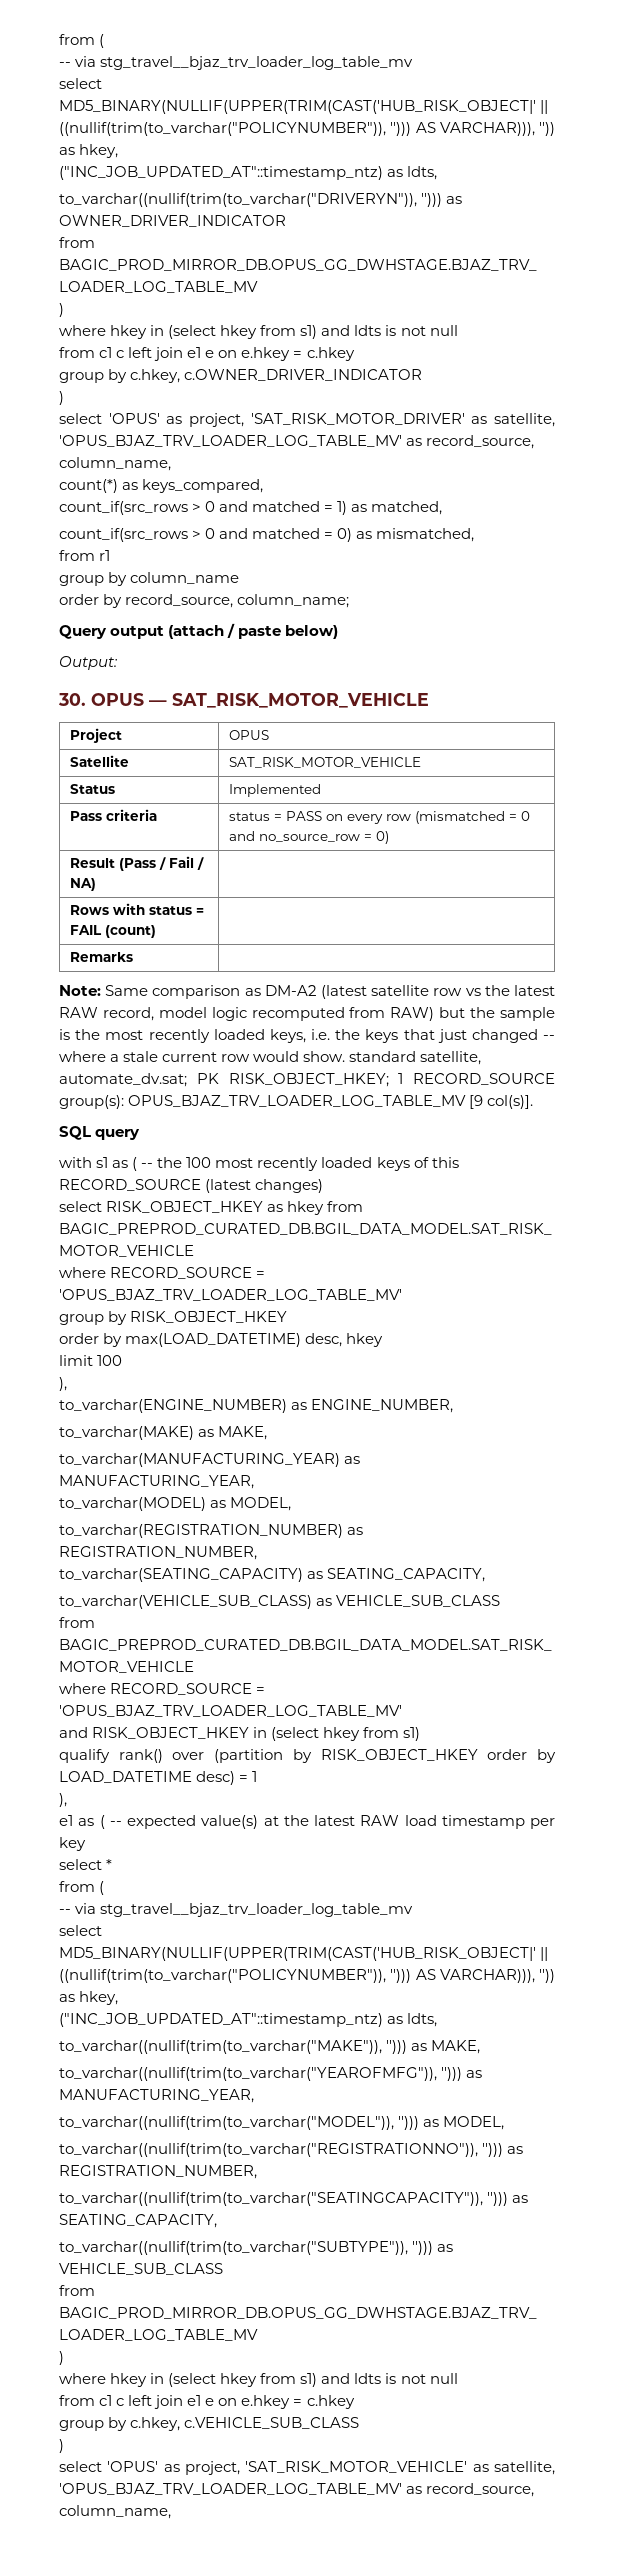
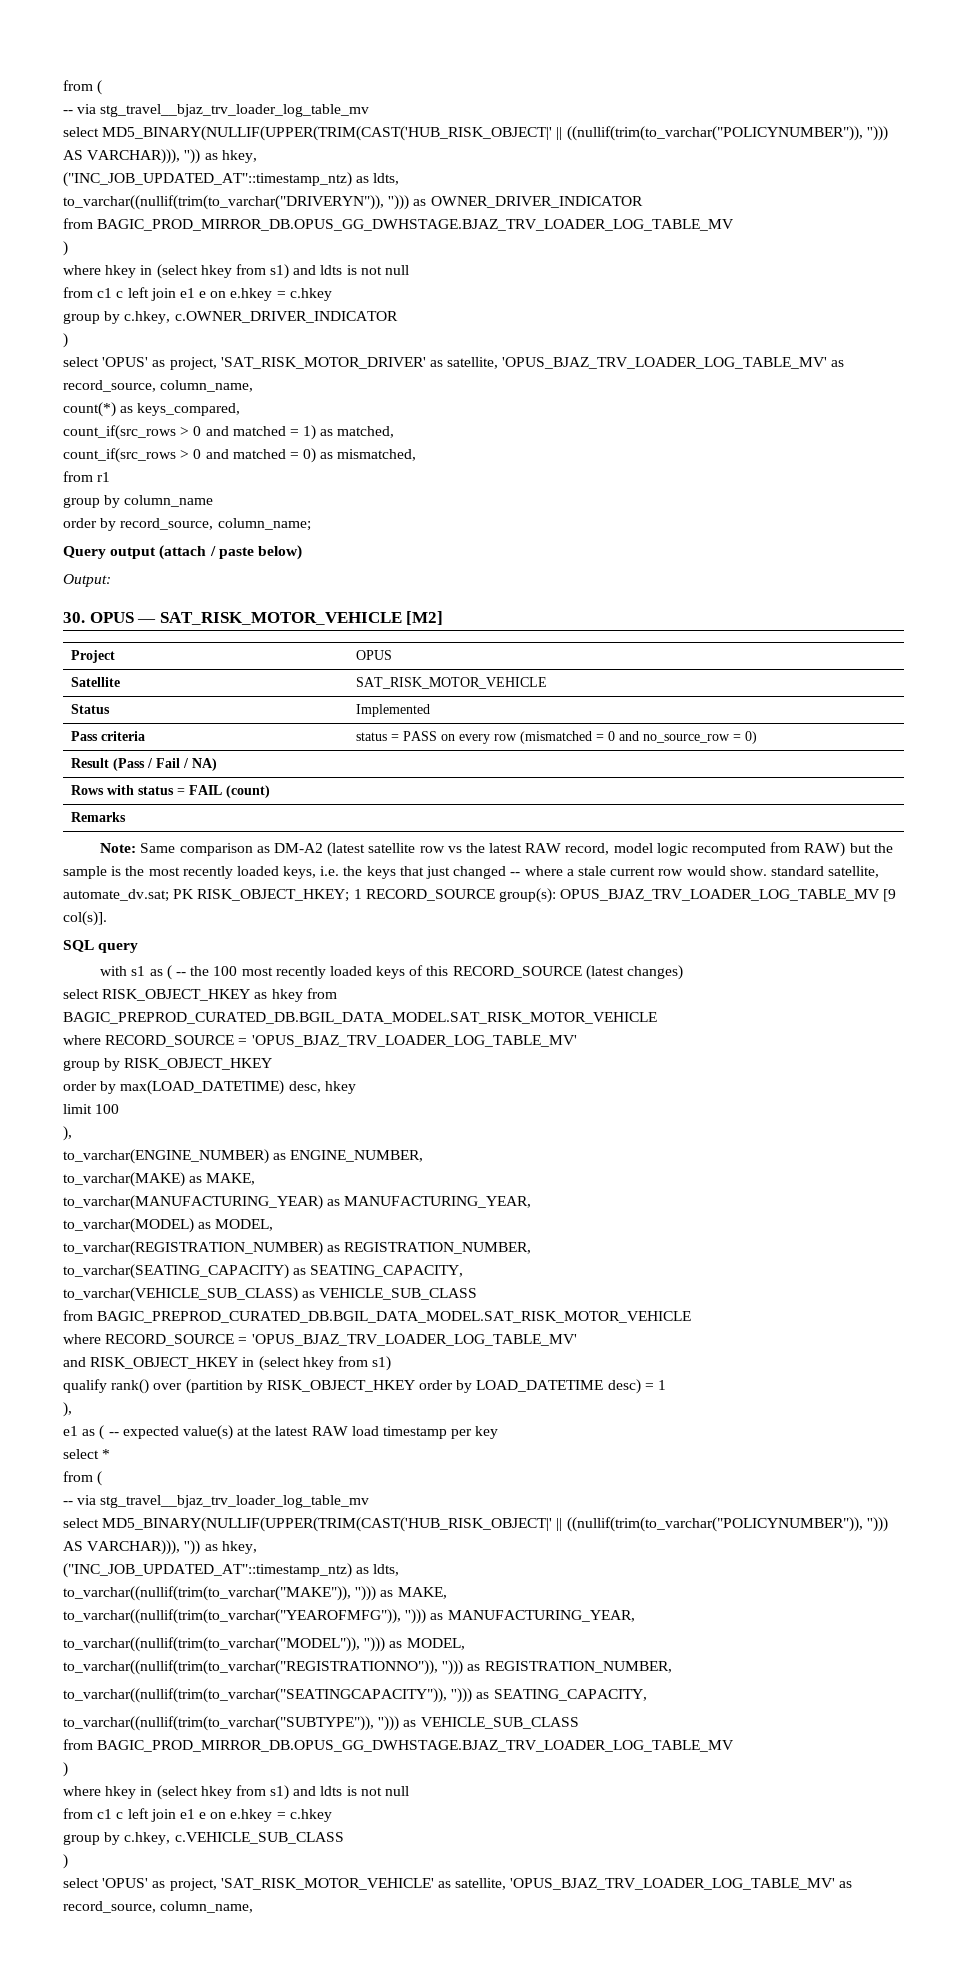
(429, 700) none -> [406,611,444,625] [M2]

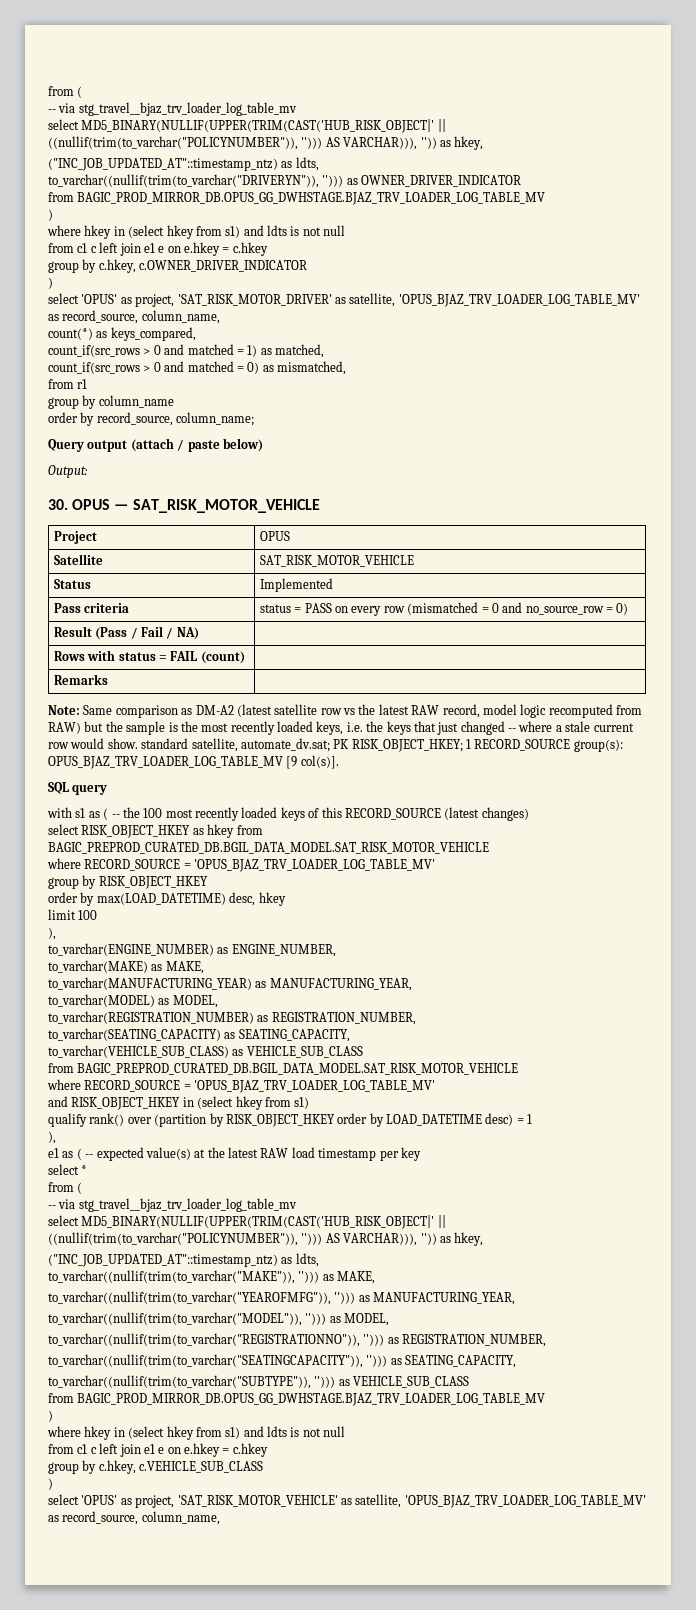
[406,611,444,625] [M2] -> (320, 506) none

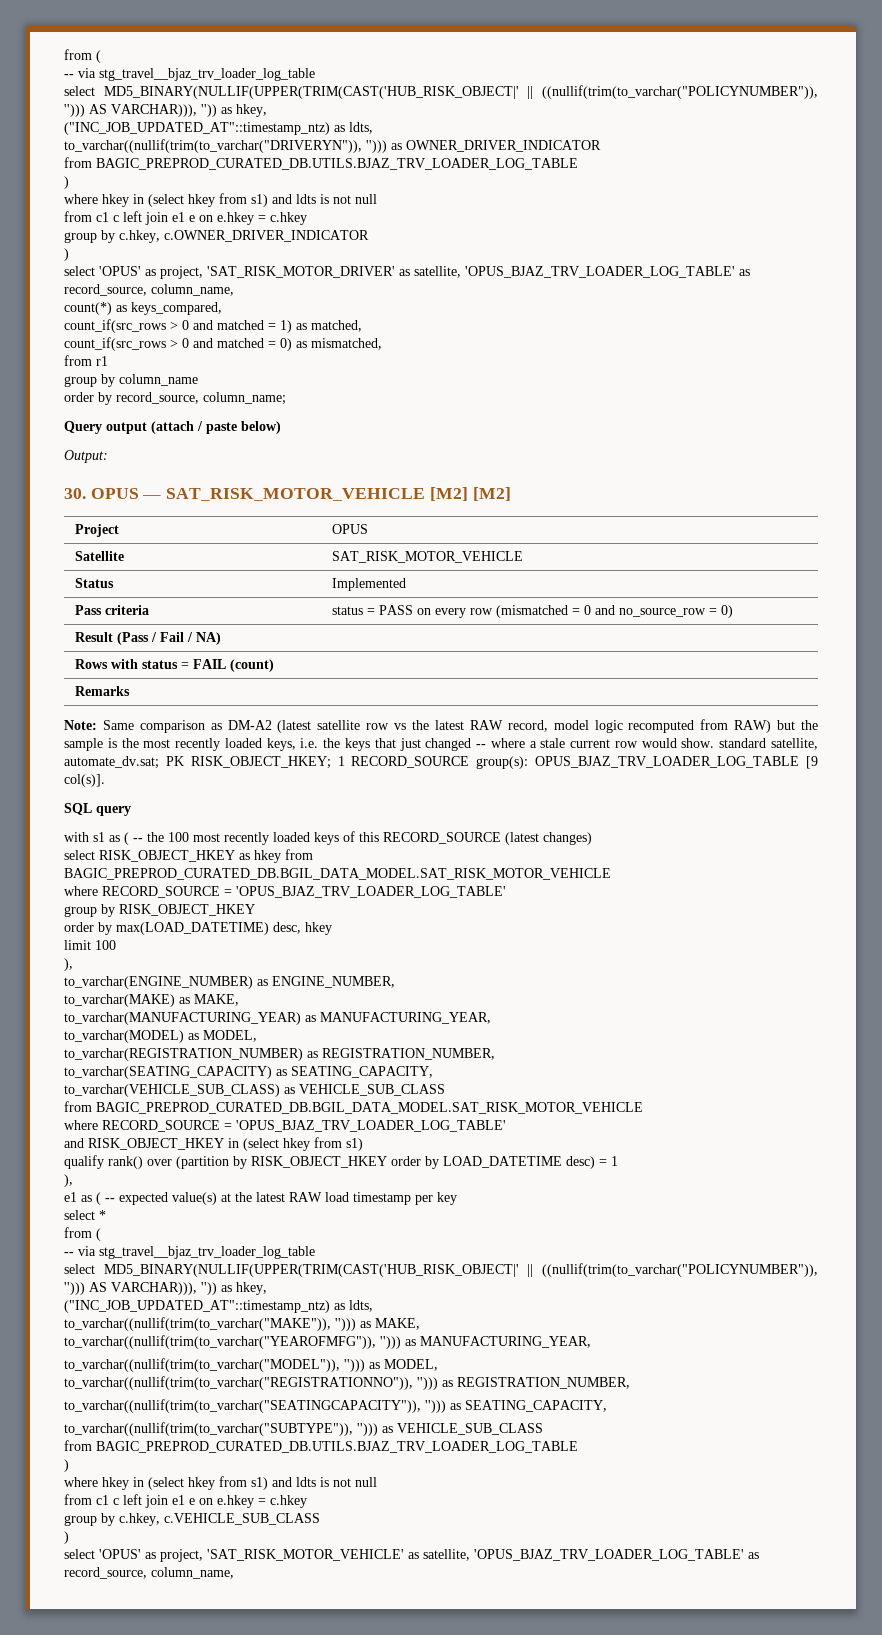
[48,86,83,98] [48,102,297,116] from ( // -- via stg_travel__bjaz_trv_loader_log_table_mv -> [64,49,101,63] [64,68,315,81] from ( // -- via stg_travel__bjaz_trv_loader_log_table
[77,192,546,205] BAGIC_PROD_MIRROR_DB.OPUS_GG_DWHSTAGE.BJAZ_TRV_LOADER_LOG_TABLE_MV -> [96,158,578,170] BAGIC_PREPROD_CURATED_DB.UTILS.BJAZ_TRV_LOADER_LOG_TABLE
[398,294,640,307] 'OPUS_BJAZ_TRV_LOADER_LOG_TABLE_MV' -> [465,266,735,278] 'OPUS_BJAZ_TRV_LOADER_LOG_TABLE'
(320, 506) none -> [429,487,511,501] [M2] [M2]
[48,756,283,769] OPUS_BJAZ_TRV_LOADER_LOG_TABLE_MV -> [535,756,800,768] OPUS_BJAZ_TRV_LOADER_LOG_TABLE
[194,859,436,872] 'OPUS_BJAZ_TRV_LOADER_LOG_TABLE_MV' -> [236,886,506,898] 'OPUS_BJAZ_TRV_LOADER_LOG_TABLE'
[194,1080,436,1093] 'OPUS_BJAZ_TRV_LOADER_LOG_TABLE_MV' -> [236,1120,506,1132] 'OPUS_BJAZ_TRV_LOADER_LOG_TABLE'
[78,1198,297,1212] stg_travel__bjaz_trv_loader_log_table_mv -> [99,1246,315,1259] stg_travel__bjaz_trv_loader_log_table
[77,1393,546,1406] BAGIC_PROD_MIRROR_DB.OPUS_GG_DWHSTAGE.BJAZ_TRV_LOADER_LOG_TABLE_MV -> [96,1441,578,1453] BAGIC_PREPROD_CURATED_DB.UTILS.BJAZ_TRV_LOADER_LOG_TABLE
[404,1495,646,1508] 'OPUS_BJAZ_TRV_LOADER_LOG_TABLE_MV' -> [474,1549,744,1561] 'OPUS_BJAZ_TRV_LOADER_LOG_TABLE'

